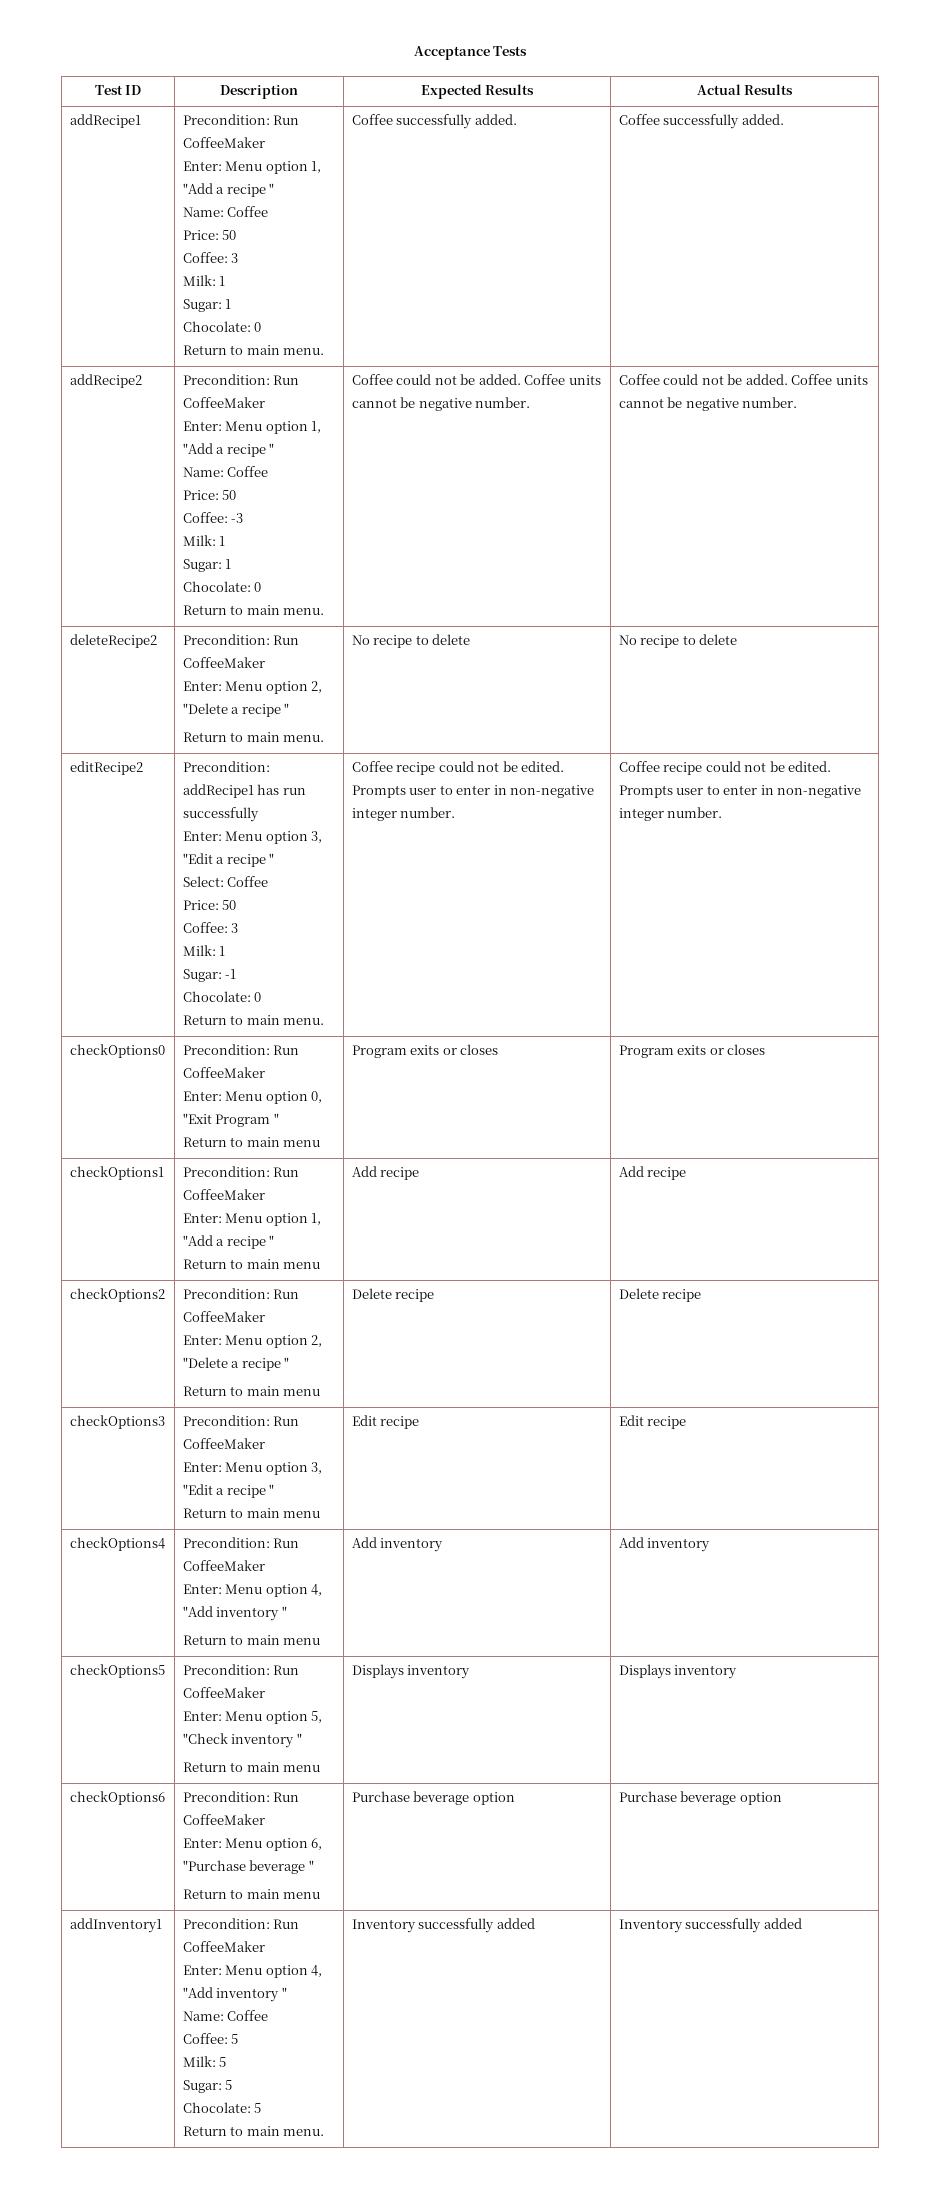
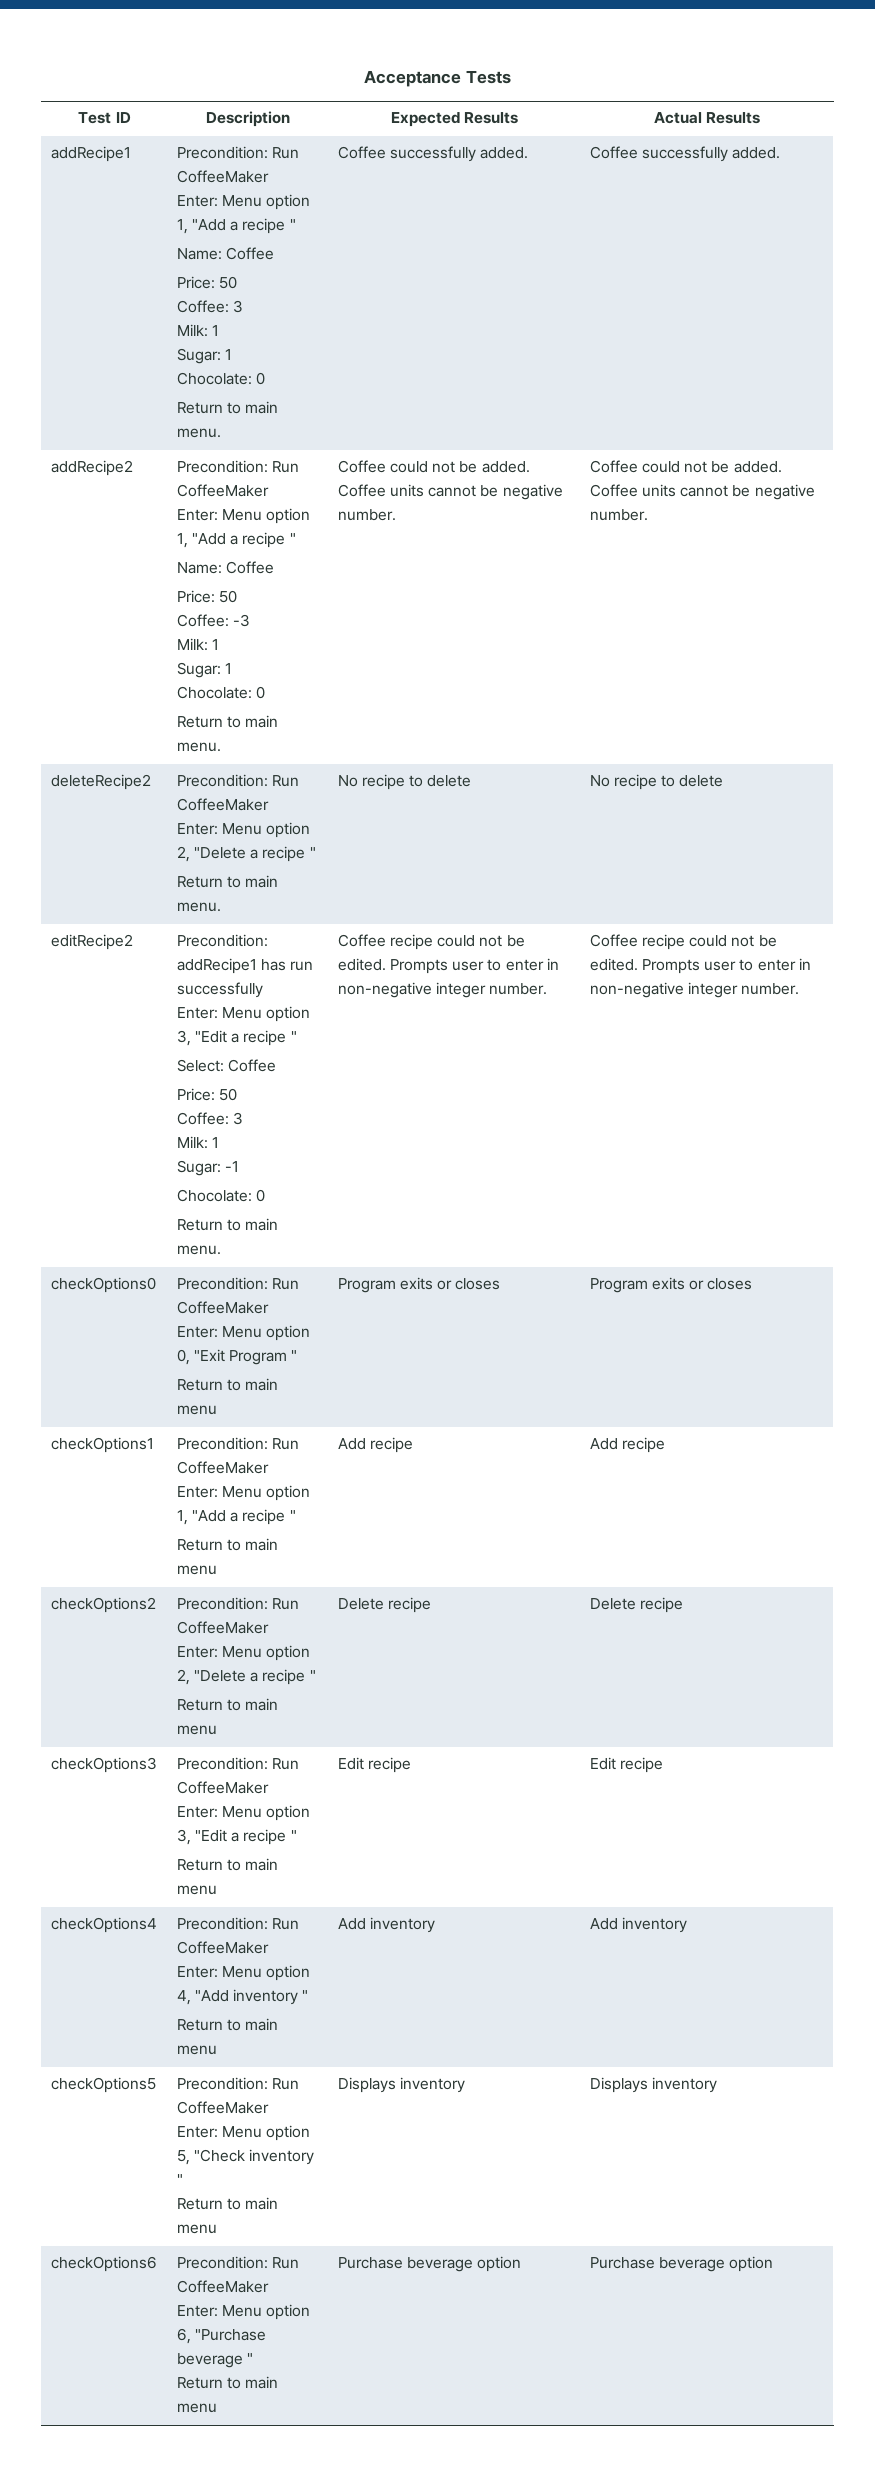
[69,1918,162,1933] [182,1918,300,1929] [182,1941,265,1952] [182,1965,323,1978] [182,1987,287,2002] [182,2010,269,2021] [182,2033,239,2044] [182,2056,227,2067] [182,2080,233,2093] [182,2102,262,2113] [182,2126,325,2136] [351,1918,535,1933] [618,1918,802,1933] // addInventory1 | Precondition: Run CoffeeMaker // Enter: Menu option 4, "Add inventory " // Name: Coffee // Coffee: 5 // Milk: 5 // Sugar: 5 // Chocolate: 5 // Return to main menu. | Inventory successfully added | Inventory successfully added -> (774, 2264) none

